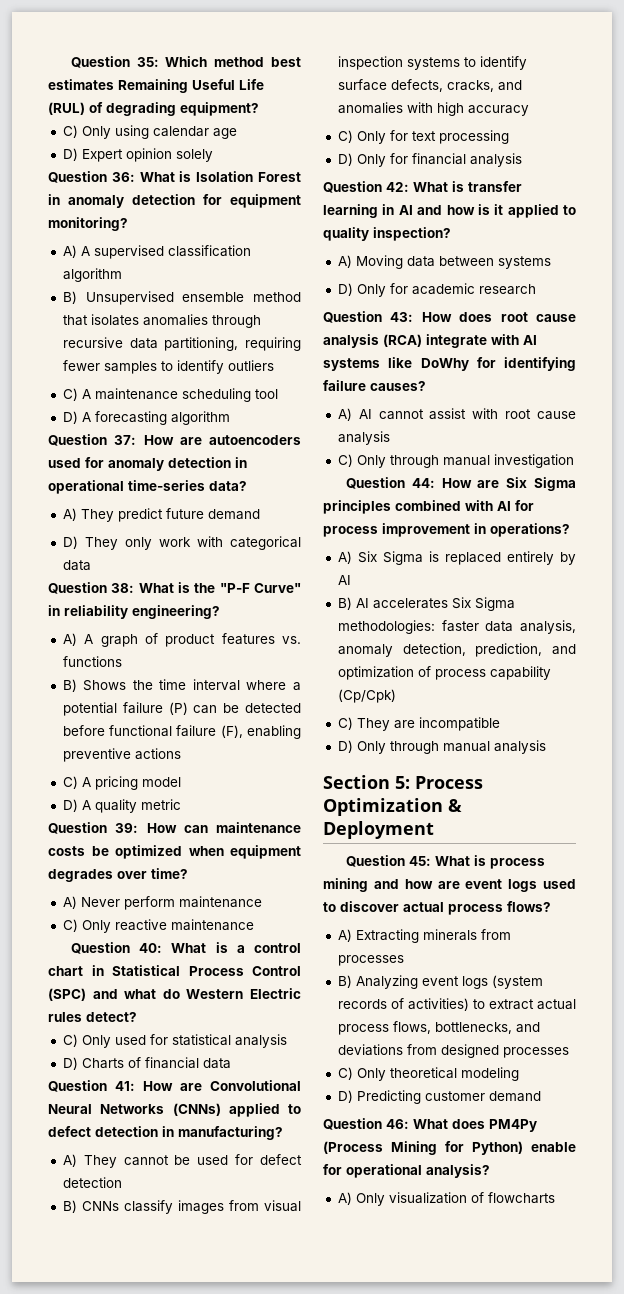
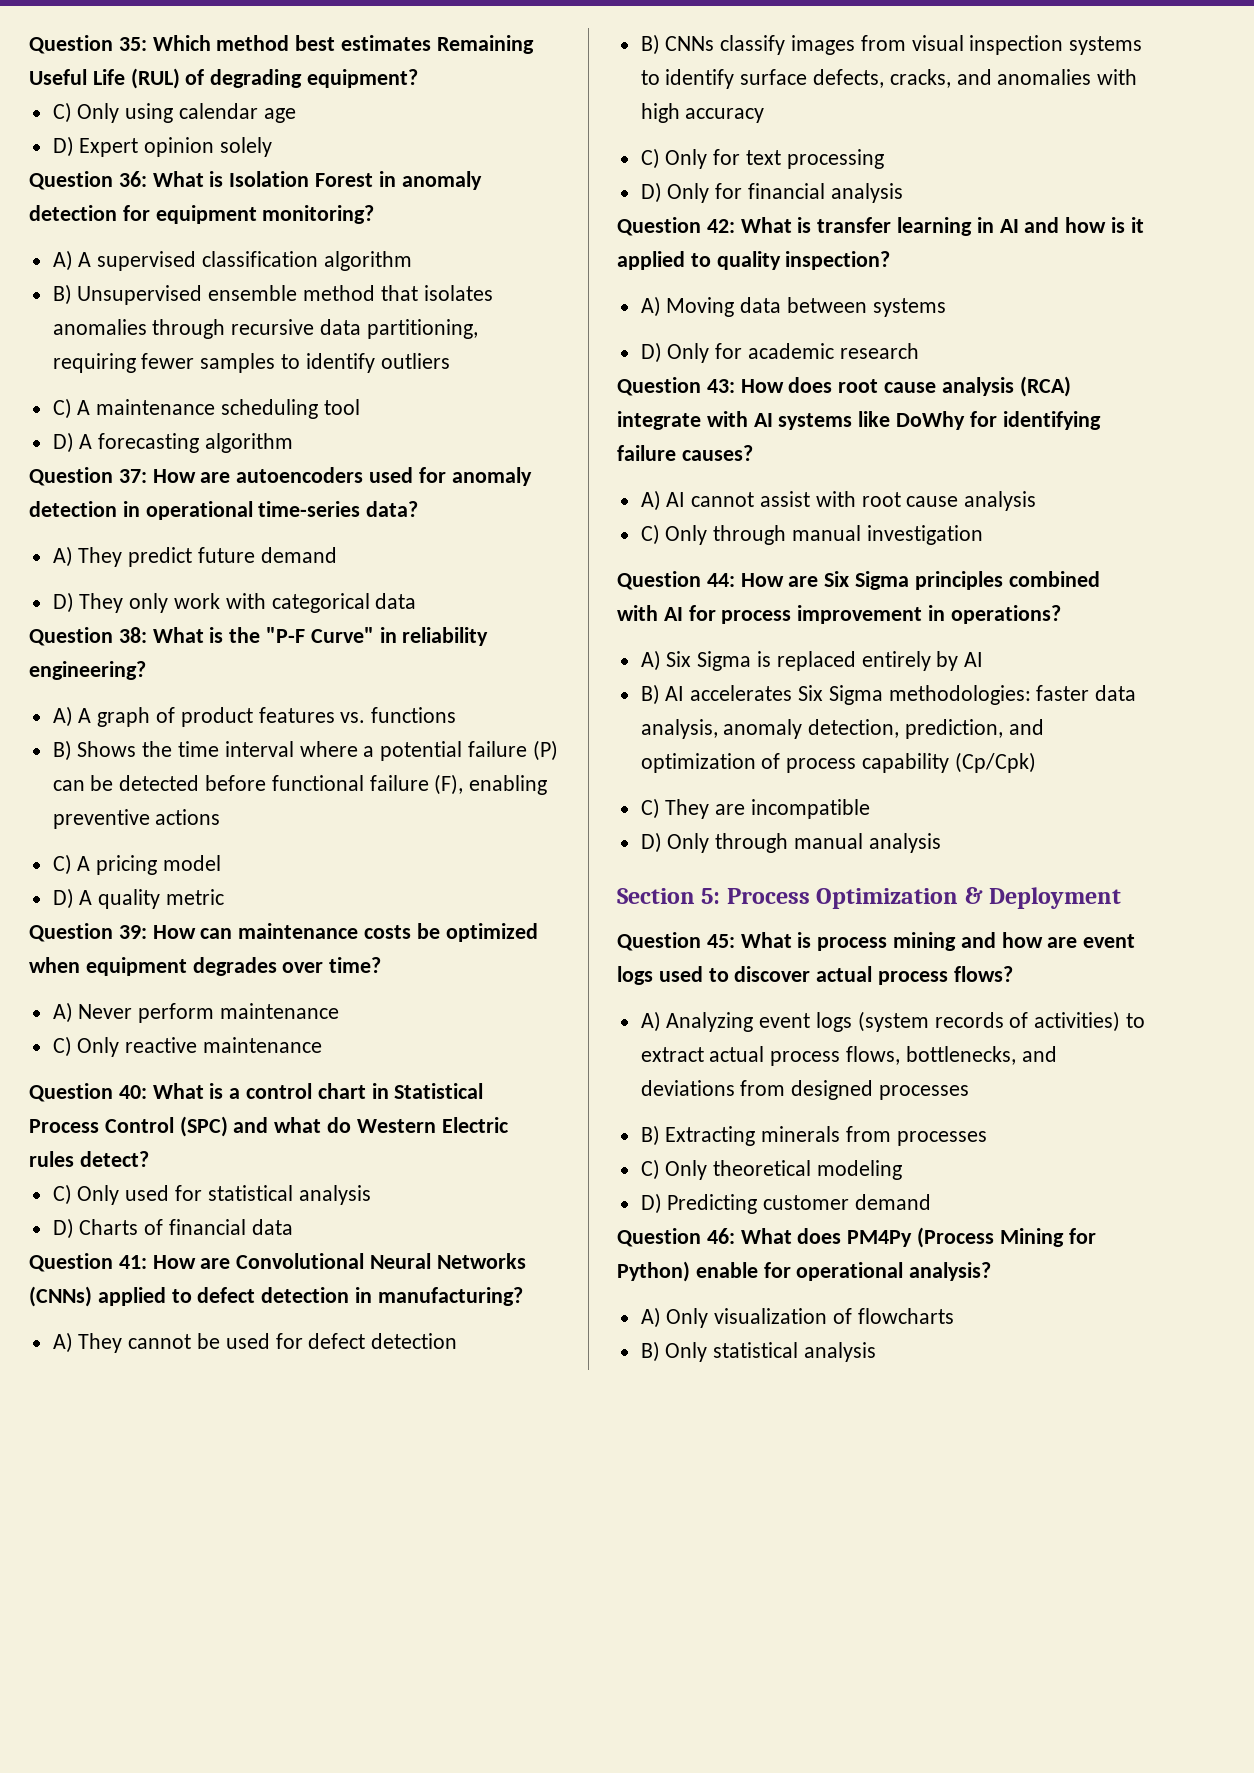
[355,929,511,943] [337,955,404,966] [337,975,352,988] Extracting minerals from processes // B) -> (661, 1021) none
(569, 1052) none -> [640,1125,987,1146] // B) Extracting minerals from processes
(555, 1198) none -> [640,1341,877,1362] // B) Only statistical analysis

